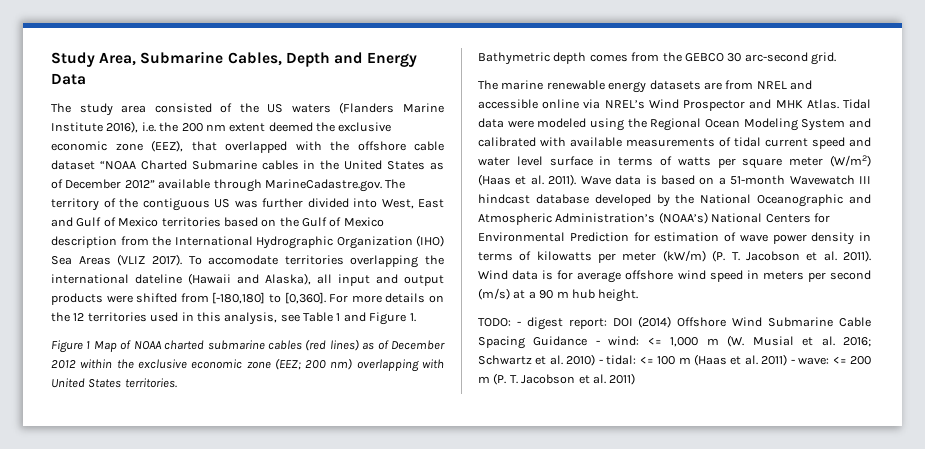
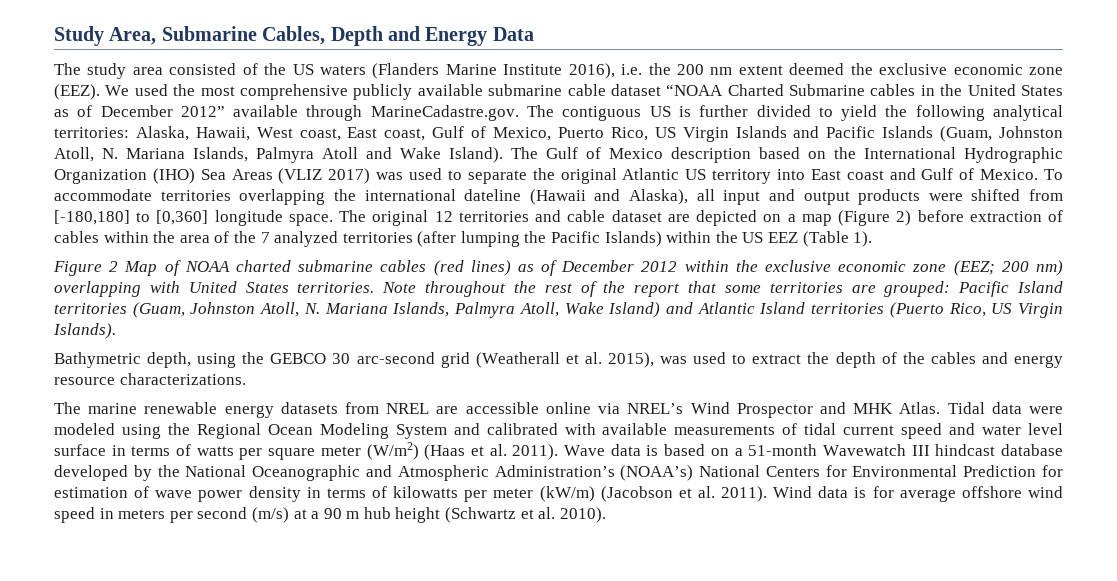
[151,140,406,153] (EEZ), that overlapped with the offshore -> [54,84,563,100] (EEZ). We used the most comprehensive publicly available submarine
[51,198,138,211] territory of the -> (555, 111) none
[234,200,258,208] was -> [678,106,691,117] is
[353,198,444,209] [51,217,299,227] into West, East and Gulf of Mexico territories based on the -> [818,105,1063,121] [54,126,1064,142] [54,147,538,163] to yield the following analytical territories: Alaska, Hawaii, West coast, East coast, Gulf of Mexico, Puerto Rico, US Virgin Islands and Pacific Islands (Guam, Johnston Atoll, N. Mariana Islands, Palmyra Atoll and Wake Island). The
[120,236,149,246] from -> [759,147,826,159] based on
[151,254,279,266] 2017). To accomodate -> [328,168,1064,184] [54,189,152,201] 2017) was used to separate the original Atlantic US territory into East coast and Gulf of Mexico. To accommodate
[284,292,445,304] [51,312,416,325] [51,340,91,353] [0,360]. For more details on the 12 territories used in this analysis, see Table 1 and Figure 1. // Figure 1 -> [156,210,1063,226] [54,231,873,247] [53,261,119,276] [0,360] longitude space. The original 12 territories and cable dataset are depicted on a map (Figure 2) before extraction of cables within the area of the 7 analyzed territories (after lumping the Pacific Islands) within the US EEZ (Table 1). // Figure 2
[478,52,836,65] // Bathymetric depth comes from the GEBCO 30 arc-second grid. -> [382,281,1064,297] [54,302,1063,318] [53,323,116,339] [54,352,1064,368] [54,373,246,385] Note throughout the rest of the report that some territories are grouped: Pacific Island territories (Guam, Johnston Atoll, N. Mariana Islands, Palmyra Atoll, Wake Island) and Atlantic Island territories (Puerto Rico, US Virgin Islands). // Bathymetric depth, using the GEBCO 30 arc-second grid (Weatherall et al. 2015), was used to extract the depth of the cables and energy resource characterizations.
[703,82,722,90] are -> (338, 408) none
[790,80,812,90] and -> [436,406,459,414] are
[712,250,800,262] (P. T. Jacobson -> [600,486,673,502] (Jacobson
[598,289,639,302] [478,316,871,330] [478,335,871,349] [478,354,871,366] [478,373,636,385] height. // TODO: - digest report: DOI (2014) Offshore Wind Submarine Cable Spacing Guidance - wind: <= 1,000 m (W. Musial et al. 2016; Schwartz et al. 2010) - tidal: <= 100 m (Haas et al. 2011) - wave: <= 200 m (P. T. Jacobson et al. 2011) -> [395,507,606,523] height (Schwartz et al. 2010).

